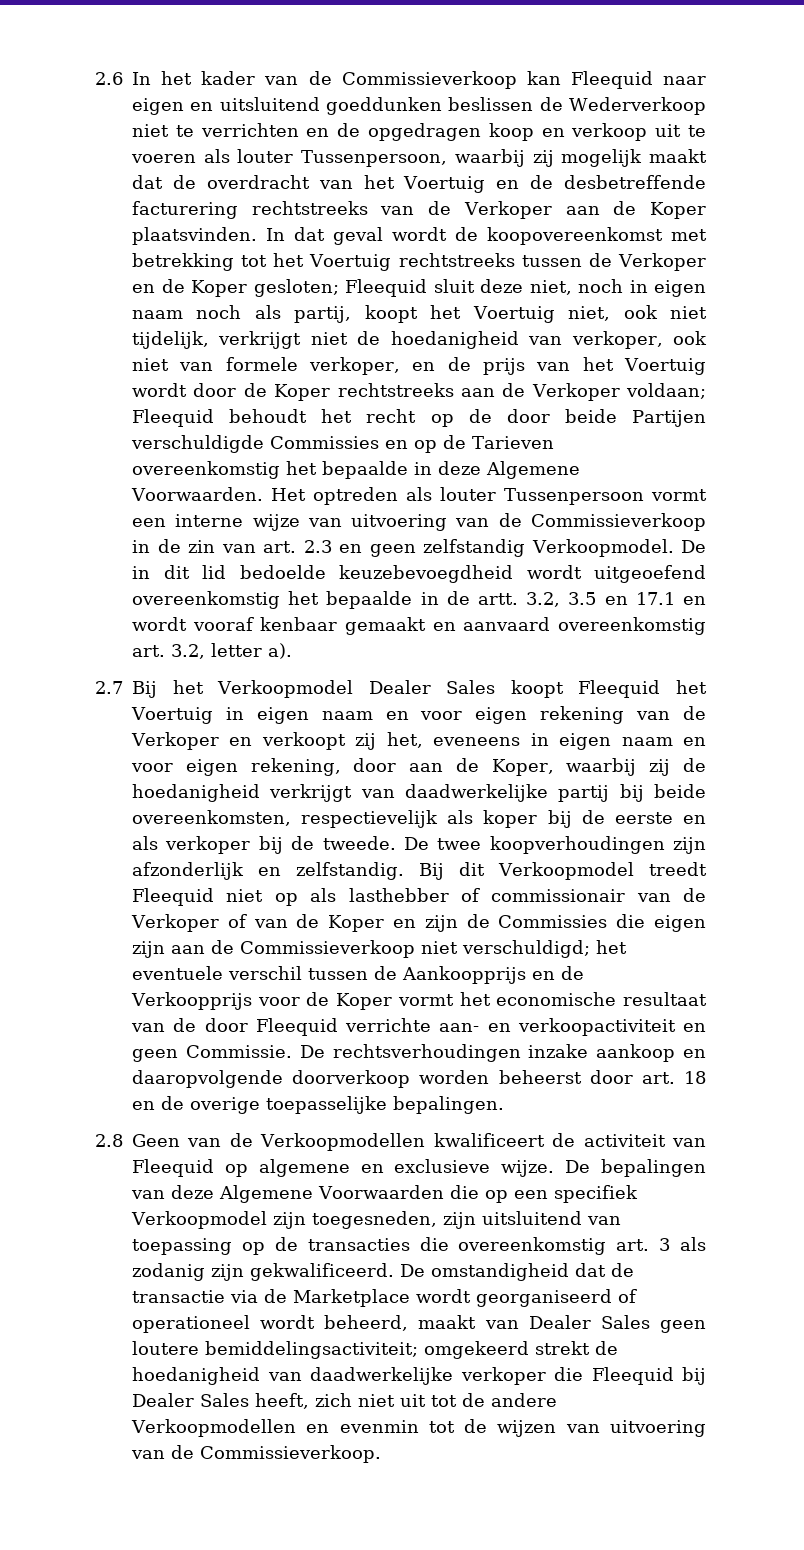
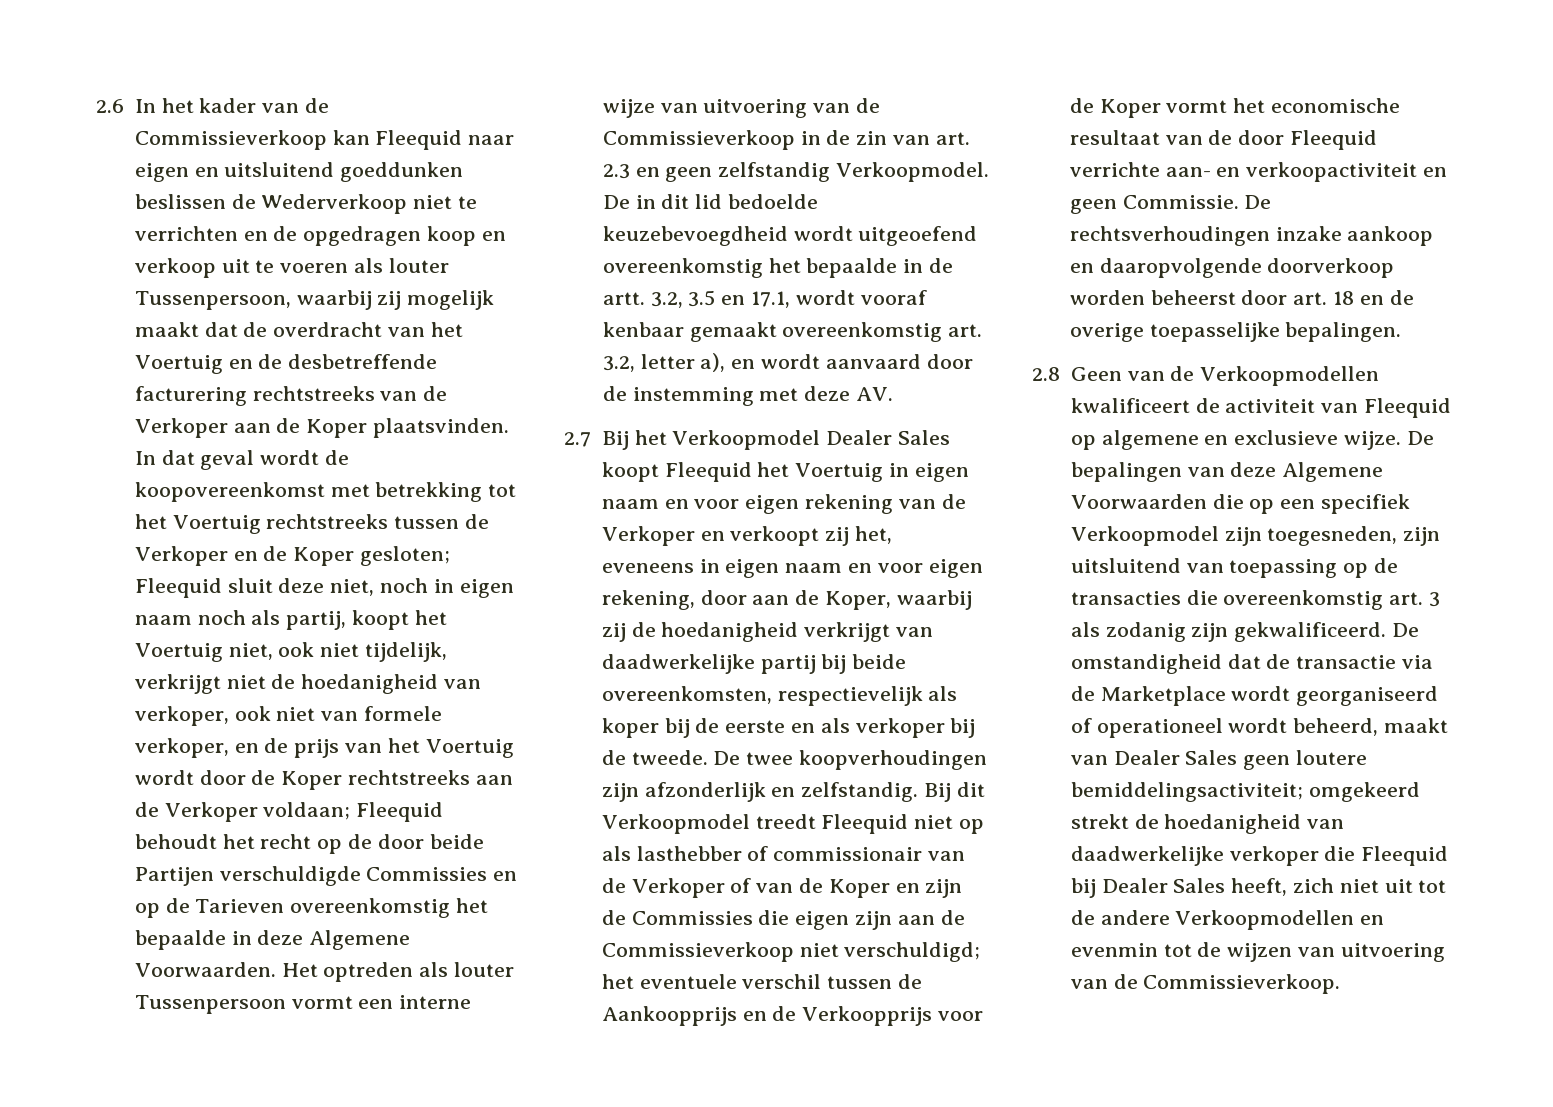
[635,592,706,605] 17.1 en -> [750,291,790,308] 17.1,
[432,617,551,631] en aanvaard -> (777, 332) none
[268,643,292,659] a). -> [700,353,973,372] [602,386,893,406] a), en wordt aanvaard door de instemming met deze AV.

